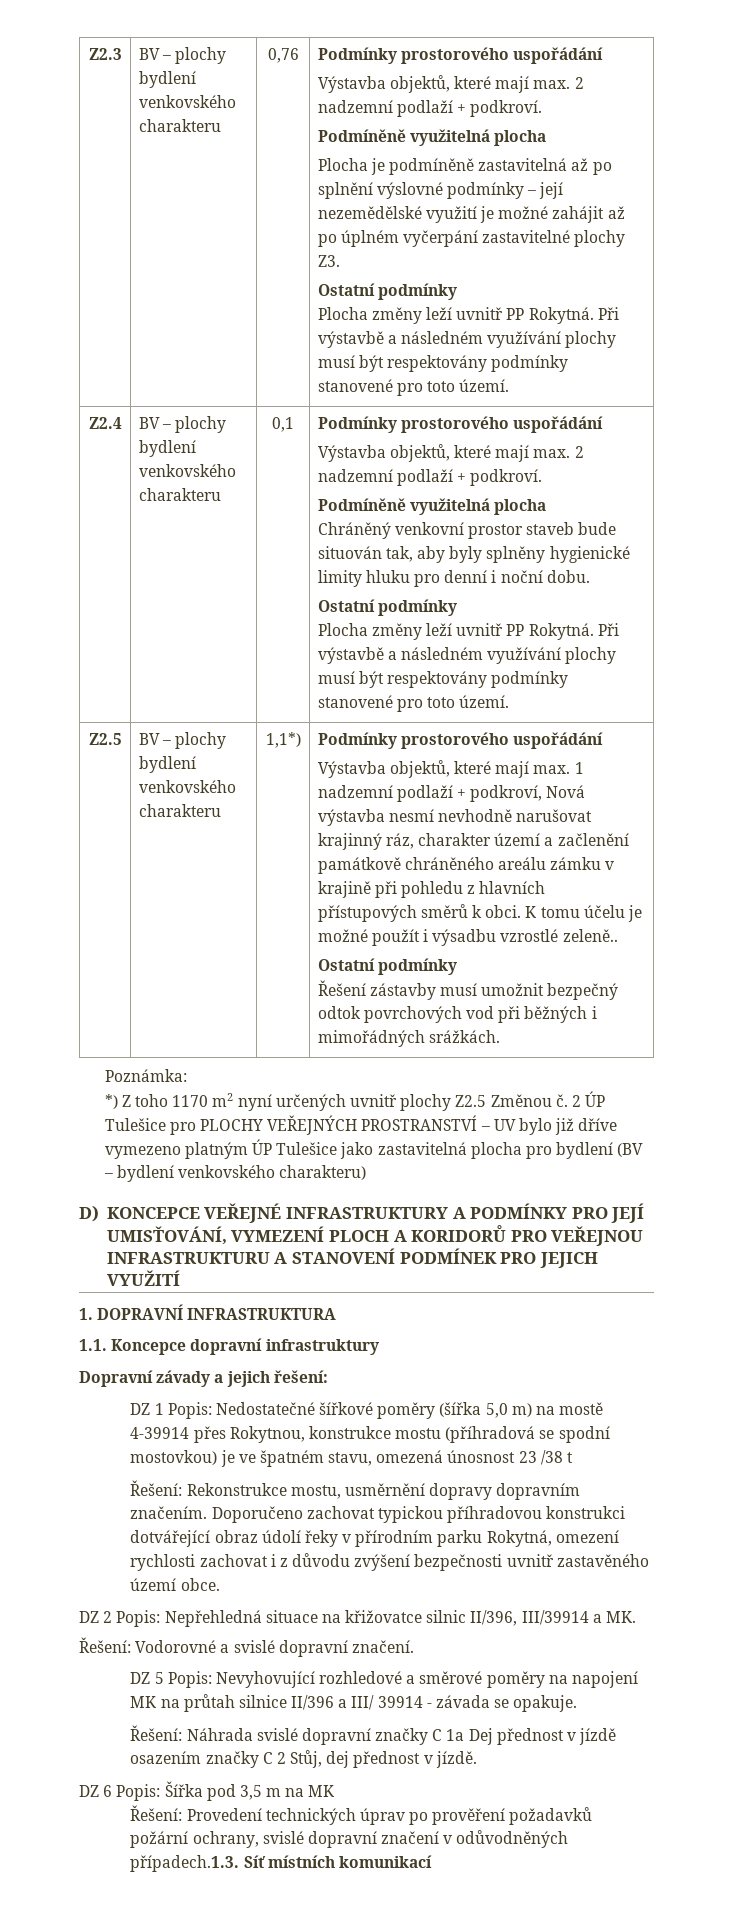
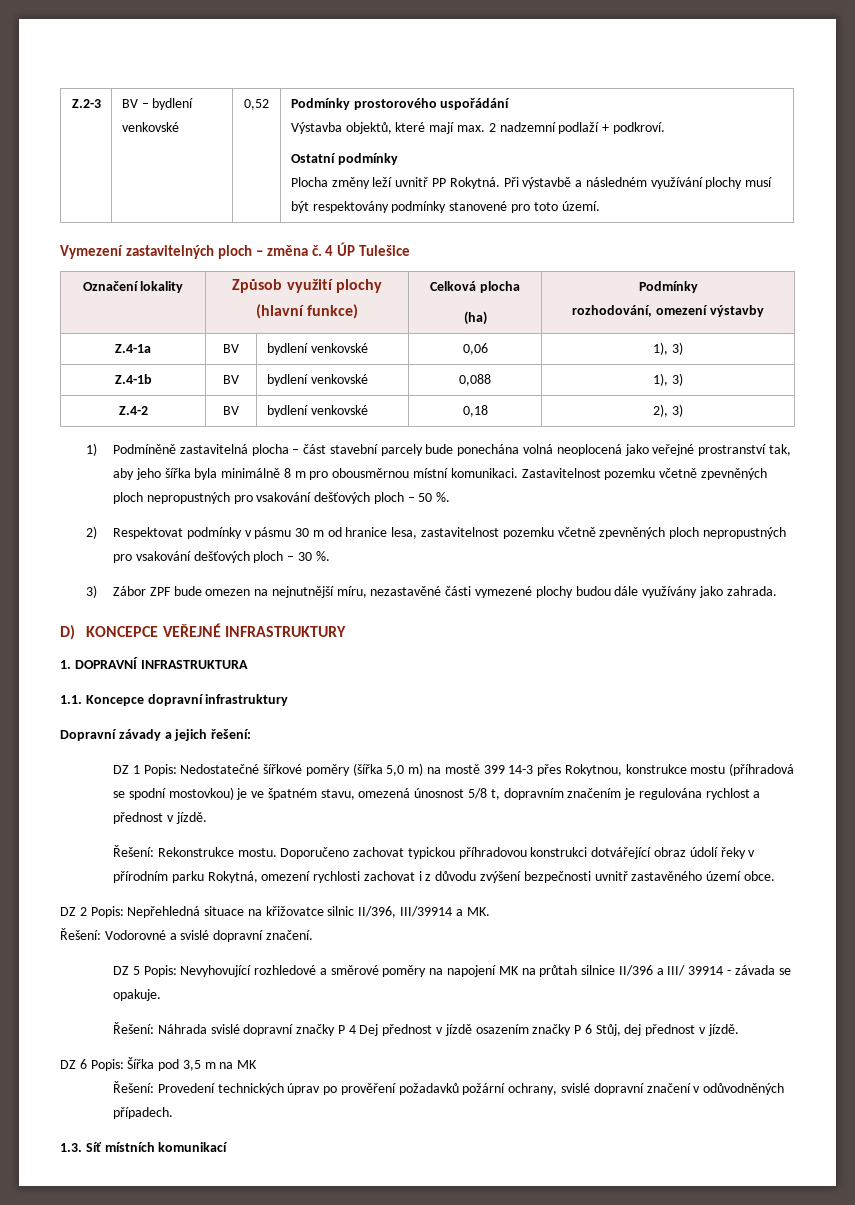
[88,48,122,60] [138,47,227,64] [138,71,196,88] [138,95,236,108] [138,119,221,132] [267,48,299,63] Z2.3 | BV – plochy bydlení venkovského charakteru | 0,76 -> [71,99,101,108] [121,98,194,110] [121,122,179,132] [244,99,269,110] Z.2-3 | BV – bydlení venkovské | 0,52
[317,129,547,146] [317,158,612,175] [317,182,564,199] [317,206,625,223] [317,230,626,247] [317,255,340,267] // Podmíněně využitelná plocha // Plocha je podmíněně zastavitelná až po splnění výslovné podmínky – její nezemědělské využití je možné zahájit až po úplném vyčerpání zastavitelné plochy Z3. -> (665, 128) none
[88,417,122,429] [138,416,227,433] [138,440,196,457] [138,464,236,477] [138,488,221,501] [272,417,294,432] [317,416,604,433] [317,444,584,462] [317,469,543,486] [317,498,547,515] [317,522,617,539] [317,546,630,563] [317,570,590,587] [317,599,457,616] [317,623,619,640] [317,647,617,664] [317,671,569,688] [317,695,510,712] [88,733,122,745] [138,732,227,749] [138,756,196,773] [138,780,236,793] [138,804,221,817] [265,732,301,748] [317,732,604,749] [317,760,584,778] [317,785,586,802] [317,809,593,826] [317,833,629,850] [317,857,615,874] [317,881,546,898] [317,904,642,922] [317,929,618,946] [317,958,457,975] [317,980,619,1000] [317,1006,597,1023] [317,1030,500,1047] [104,1069,187,1082] [104,1091,606,1111] [104,1115,618,1135] [104,1139,644,1159] [103,1165,367,1182] [79,1203,645,1223] [106,1225,644,1246] [106,1248,598,1268] [106,1270,180,1286] // Z2.4 | BV – plochy bydlení venkovského charakteru | 0,1 | Podmínky prostorového uspořádání // Výstavba objektů, které mají max. 2 nadzemní podlaží + podkroví. // Podmíněně využitelná plocha // Chráněný venkovní prostor staveb bude situován tak, aby byly splněny hygienické limity hluku pro denní i noční dobu. // Ostatní podmínky // Plocha změny leží uvnitř PP Rokytná. Při výstavbě a následném využívání plochy musí být respektovány podmínky stanovené pro toto území. // Z2.5 | BV – plochy bydlení venkovského charakteru | 1,1*) | Podmínky prostorového uspořádání // Výstavba objektů, které mají max. 1 nadzemní podlaží + podkroví, Nová výstavba nesmí nevhodně narušovat krajinný ráz, charakter území a začlenění památkově chráněného areálu zámku v krajině při pohledu z hlavních přístupových směrů k obci. K tomu účelu je možné použít i výsadbu vzrostlé zeleně.. // Ostatní podmínky // Řešení zástavby musí umožnit bezpečný odtok povrchových vod při běžných i mimořádných srážkách. // Poznámka: // *) Z toho 1170 m2 nyní určených uvnitř plochy Z2.5 Změnou č. 2 ÚP Tulešice pro PLOCHY VEŘEJNÝCH PROSTRANSTVÍ – UV bylo již dříve vymezeno platným ÚP Tulešice jako zastavitelná plocha pro bydlení (BV – bydlení venkovského charakteru) // D) KONCEPCE VEŘEJNÉ INFRASTRUKTURY A PODMÍNKY PRO JEJÍ UMISŤOVÁNÍ, VYMEZENÍ PLOCH A KORIDORŮ PRO VEŘEJNOU INFRASTRUKTURU A STANOVENÍ PODMÍNEK PRO JEJICH VYUŽITÍ -> [60,242,411,259] [82,281,184,293] [232,279,382,293] [255,304,359,319] [430,281,520,293] [463,311,487,325] [638,281,698,293] [572,305,764,317] [115,344,151,353] [223,344,239,353] [266,343,368,355] [462,343,488,355] [653,342,683,355] [114,374,152,384] [223,375,239,384] [266,374,368,386] [459,374,491,386] [653,373,683,386] [118,406,148,415] [223,406,239,415] [266,405,368,417] [462,405,488,417] [653,404,683,417] [86,443,791,456] [112,468,767,480] [112,492,451,504] [86,526,786,539] [112,551,330,563] [86,585,777,598] [60,623,346,640] // Vymezení zastavitelných ploch – změna č. 4 ÚP Tulešice // Označení lokality | Způsob využití plochy // (hlavní funkce) | Celková plocha // (ha) | Podmínky // rozhodování, omezení výstavby // Z.4-1a | BV | bydlení venkovské | 0,06 | 1), 3) // Z.4-1b | BV | bydlení venkovské | 0,088 | 1), 3) // Z.4-2 | BV | bydlení venkovské | 0,18 | 2), 3) // 1) Podmíněně zastavitelná plocha – část stavební parcely bude ponechána volná neoplocená jako veřejné prostranství tak, aby jeho šířka byla minimálně 8 m pro obousměrnou místní komunikaci. Zastavitelnost pozemku včetně zpevněných ploch nepropustných pro vsakování dešťových ploch – 50 %. // 2) Respektovat podmínky v pásmu 30 m od hranice lesa, zastavitelnost pozemku včetně zpevněných ploch nepropustných pro vsakování dešťových ploch – 30 %. // 3) Zábor ZPF bude omezen na nejnutnější míru, nezastavěné části vymezené plochy budou dále využívány jako zahrada. // D) KONCEPCE VEŘEJNÉ INFRASTRUKTURY
[130,1427,190,1439] 4-39914 -> [483,765,534,774] 399 14-3
[518,1450,574,1465] [130,1480,581,1500] [130,1506,208,1519] 23 /38 t // Řešení: Rekonstrukce mostu, usměrnění dopravy dopravním značením. -> [467,788,761,800] [112,812,207,824] [112,845,277,857] 5/8 t, dopravním značením je regulována rychlost a přednost v jízdě. // Řešení: Rekonstrukce mostu.
[432,1729,465,1741] C 1a -> [337,1025,356,1034] P 4
[262,1752,286,1764] C 2 -> [574,1024,592,1034] P 6
[130,1855,240,1872] případech.1.3. -> [112,1107,173,1119] [60,1143,82,1152] případech. // 1.3.

